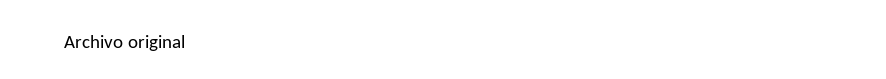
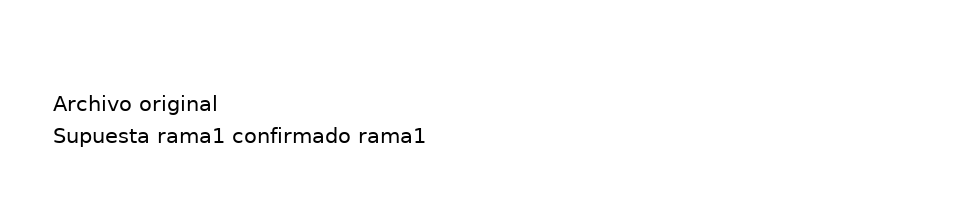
(185, 43) none -> [53,127,426,147] // Supuesta rama1 confirmado rama1

